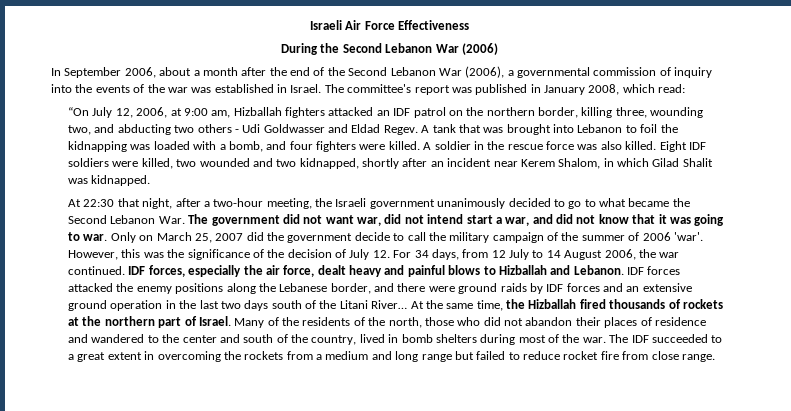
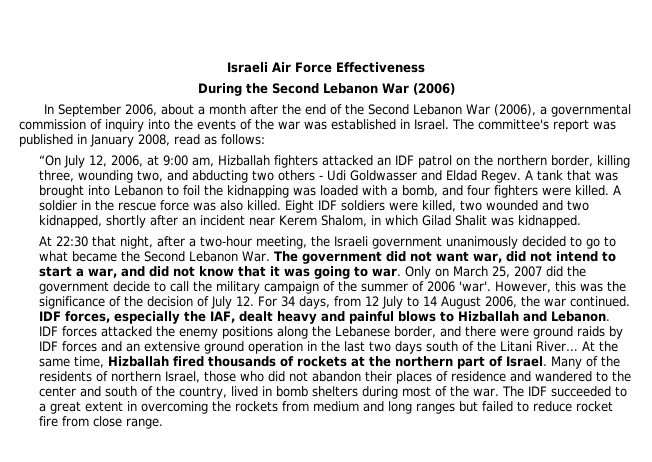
[622,84,686,93] which read: -> [174,134,265,145] read as follows:
(464, 219) none -> [602,251,617,262] to
[265,265,315,277] air force, -> [210,311,236,323] IAF,
[506,299,526,309] the -> (105, 362) none
[368,317,422,328] the north, -> [111,371,201,383] northern Israel,
[316,354,323,360] a -> (310, 406) none
[421,354,452,362] range -> [416,403,456,414] ranges

